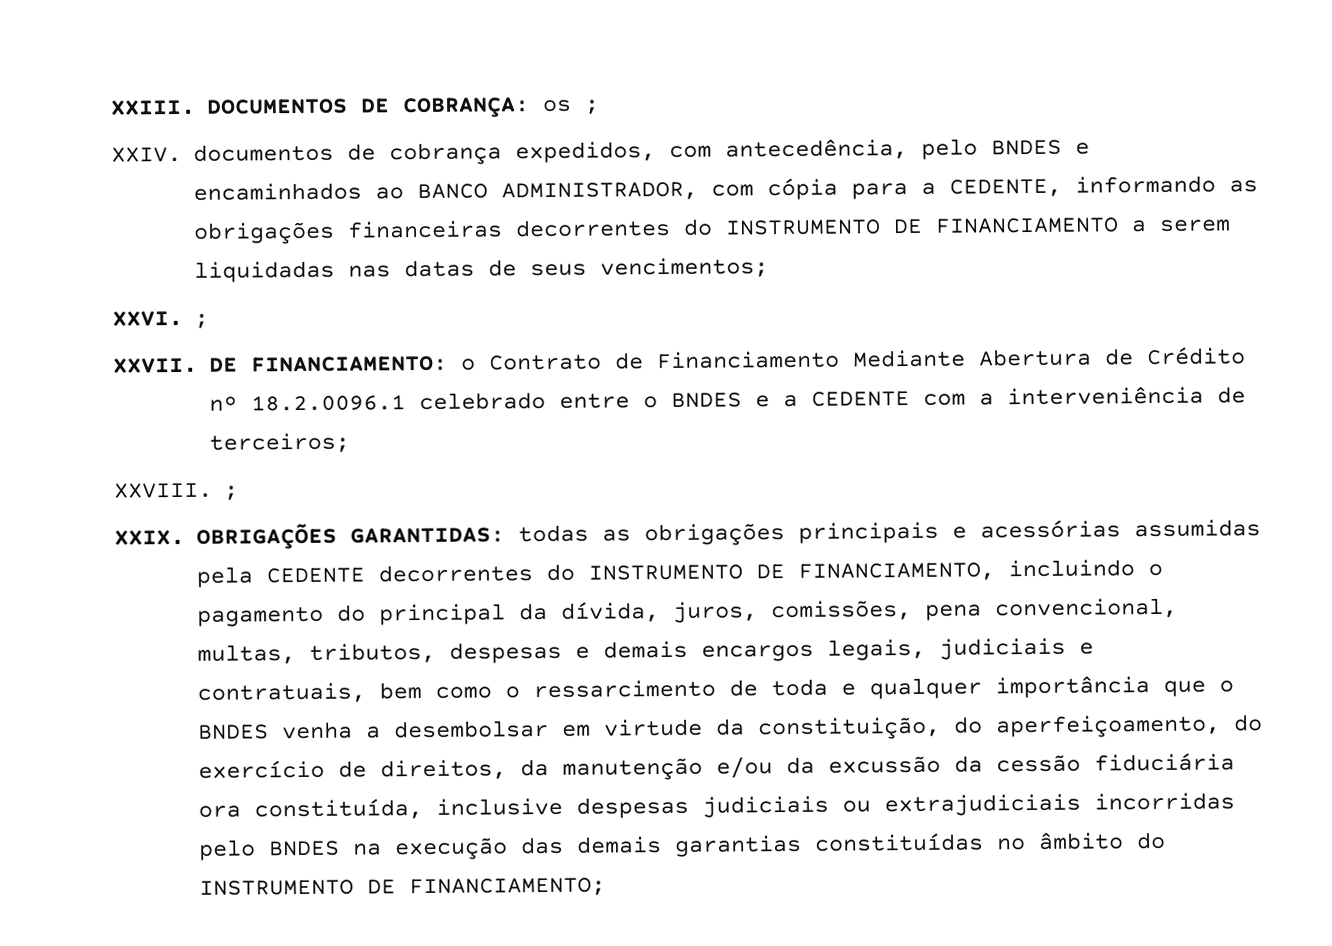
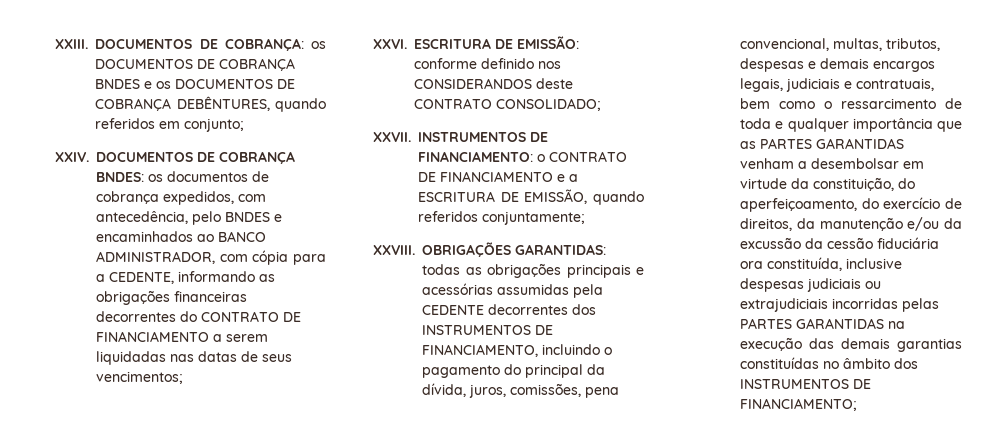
[583,99,600,115] [111,146,183,163] ; // XXIV. -> [95,58,296,71] [95,79,296,89] [95,96,326,112] [95,118,245,132] [55,151,296,164] [96,172,164,182] DOCUMENTOS DE COBRANÇA BNDES e os DOCUMENTOS DE COBRANÇA DEBÊNTURES, quando referidos em conjunto; // XXIV. DOCUMENTOS DE COBRANÇA BNDES: os
[724,219,881,236] INSTRUMENTO -> [201,311,280,322] CONTRATO
[193,313,209,329] ; -> [414,36,580,49] [414,58,562,69] [414,78,574,89] [414,98,602,111] ESCRITURA DE EMISSÃO: conforme definido nos CONSIDERANDOS deste CONTRATO CONSOLIDADO;
(199, 365) none -> [418,132,527,142] INSTRUMENTOS
[488,346,1246,371] [208,385,1246,412] [208,432,350,454] [114,482,239,501] [114,529,186,546] Contrato de Financiamento Mediante Abertura de Crédito nº 18.2.0096.1 celebrado entre o BNDES e a CEDENTE com a interveniência de terceiros; // XXVIII. ; // XXIX. -> [549,151,628,162] [418,171,579,182] [418,189,644,205] [418,211,586,225] [373,245,416,255] CONTRATO DE FINANCIAMENTO e a ESCRITURA DE EMISSÃO, quando referidos conjuntamente; // XXVIII.
[545,563,743,581] do INSTRUMENTO -> [572,304,597,315] [422,325,532,335] dos INSTRUMENTOS
[1218,680,1234,693] [197,721,353,740] o BNDES venha -> [740,138,905,149] [740,158,795,169] as PARTES GARANTIDAS venham
[197,839,340,861] pelo BNDES -> [902,298,940,312] [740,318,885,329] pelas PARTES GARANTIDAS
[1135,831,1166,850] [198,879,354,896] do INSTRUMENTO -> [894,358,919,369] [740,379,850,389] dos INSTRUMENTOS

